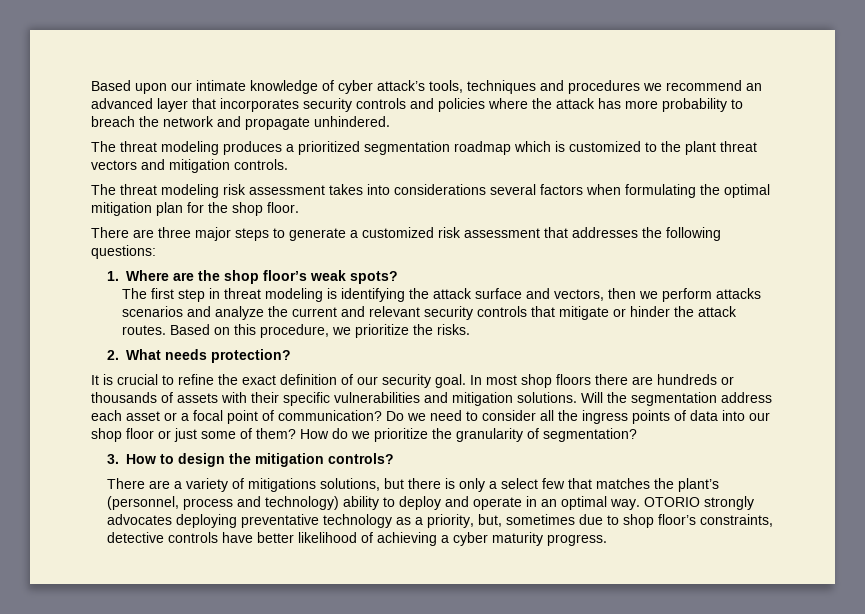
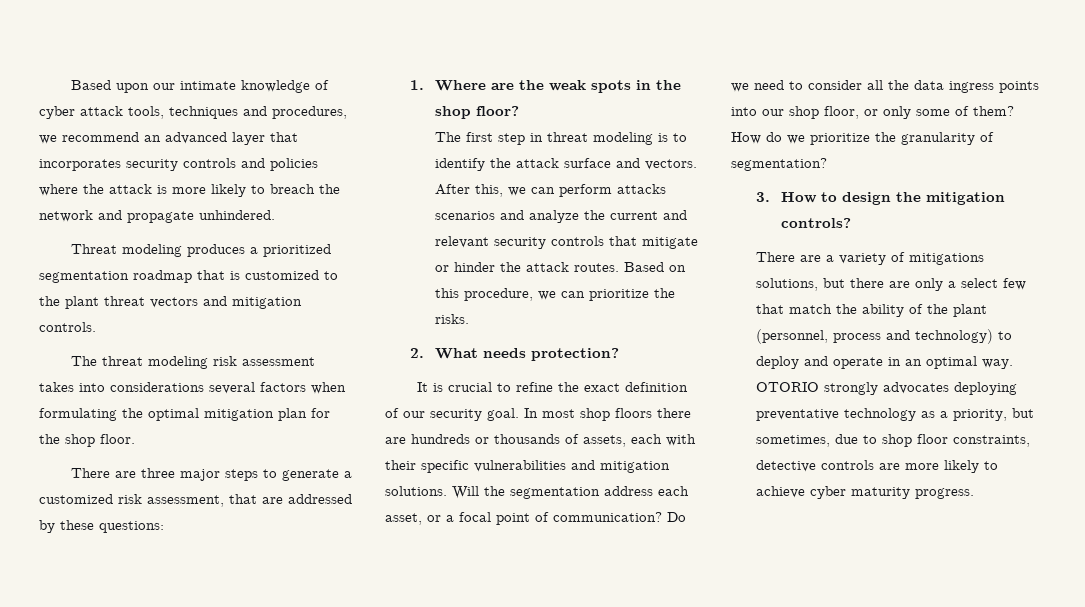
[377,80,425,91] attack’s -> [80,106,123,116] attack
[568,80,640,94] procedures -> [272,106,347,119] procedures,
[598,98,727,112] has more probability -> [157,184,246,197] is more likely
[91,141,157,152] The threat -> [71,244,118,254] Threat
[514,141,551,152] which -> [197,270,225,280] that
[464,227,721,241] assessment that addresses the following -> [147,494,352,507] [39,520,94,533] assessment, that are addressed by these
[223,270,398,284] shop floor’s weak spots? -> [548,80,681,93] [434,106,519,119] weak spots in the shop floor?
[341,288,406,302] identifying -> [672,133,687,142] [434,158,485,171] to identify
[554,288,659,301] vectors, then we -> [644,159,697,170] [434,184,555,197] vectors. After this, we can
(352, 331) none -> [560,291,585,298] can
[177,393,218,403] assets -> [583,434,662,447] assets, each
[126,411,160,421] asset -> [385,513,422,525] asset,
(578, 415) none -> [914,80,944,90] data
[674,410,718,421] of data -> (1039, 87) none
[126,428,197,442] floor or just -> [824,106,911,119] floor, or only
[444,478,455,489] is -> [888,281,910,288] are
[595,478,719,492] matches the plant’s -> [788,304,987,317] match the ability of the plant
[342,496,379,510] ability -> (993, 336) none
[477,514,575,527] but, sometimes -> [1011,408,1034,418] [755,435,830,447] but sometimes,
[657,514,696,525] floor’s -> [916,434,948,444] floor
[221,532,449,546] have better likelihood of achieving a -> [878,460,998,473] [755,486,805,498] are more likely to achieve

